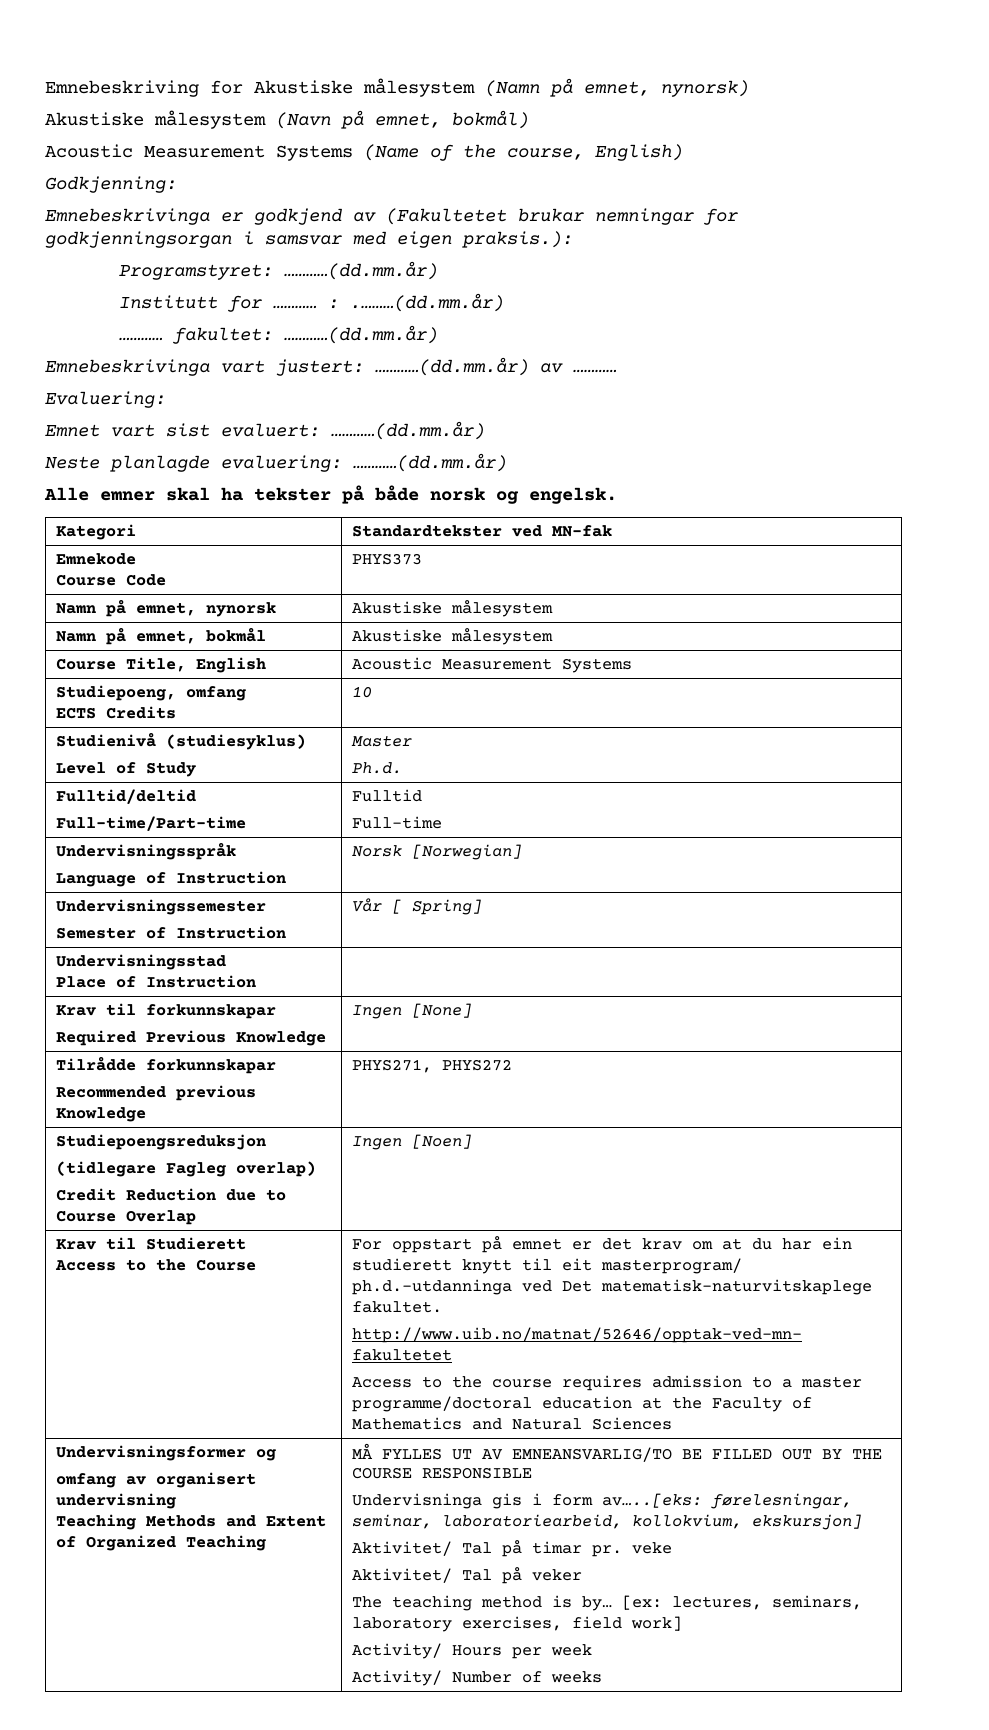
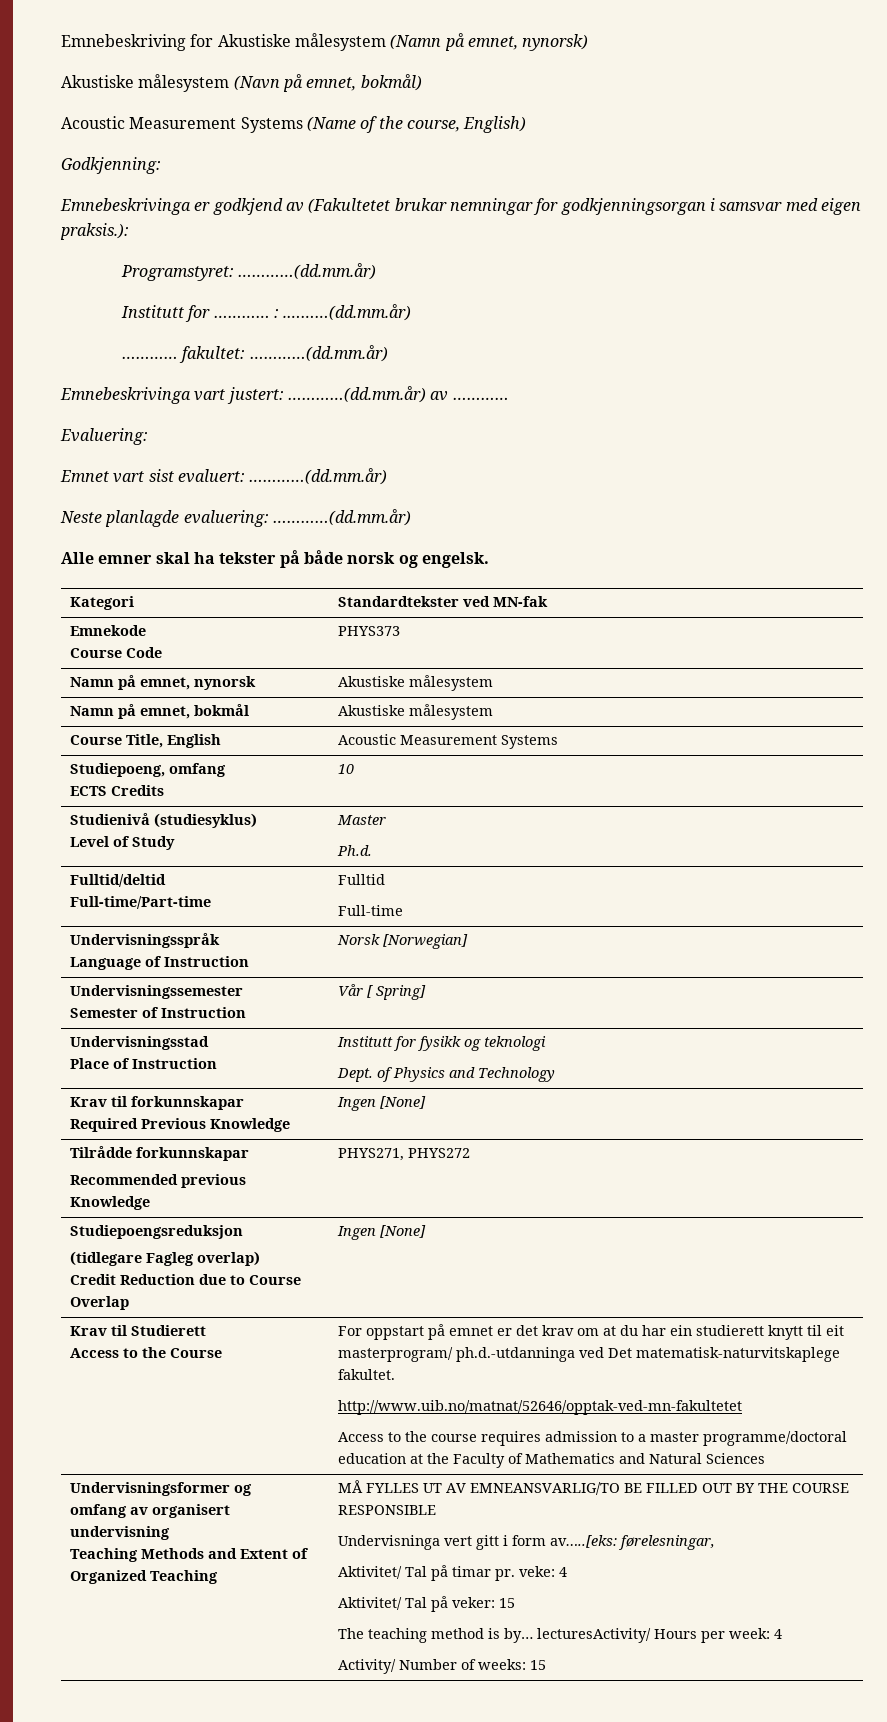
(257, 981) none -> [336,1036,546,1051] [336,1067,555,1082] Institutt for fysikk og teknologi // Dept. of Physics and Technology
[412,1134,473,1149] [Noen] -> [379,1225,426,1238] [None]
[492,1493,523,1509] gis -> [443,1535,499,1550] vert gitt
[352,1514,863,1530] seminar, laboratoriearbeid, kollokvium, ekskursjon] -> (715, 1542) none
[632,1542,673,1554] [352,1567,583,1584] veke // Aktivitet/ Tal på veker -> [518,1566,567,1577] [337,1596,515,1612] veke: 4 // Aktivitet/ Tal på veker: 15
[622,1595,863,1610] [352,1616,683,1632] [352,1643,593,1659] [ex: lectures, seminars, laboratory exercises, field work] // Activity/ Hours per week -> [536,1628,782,1643] lecturesActivity/ Hours per week: 4
[551,1671,603,1683] weeks -> [477,1659,546,1670] weeks: 15

